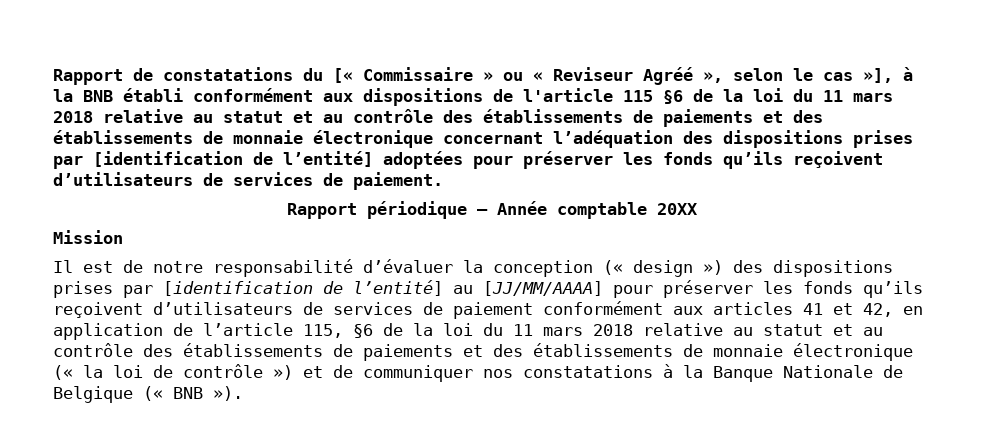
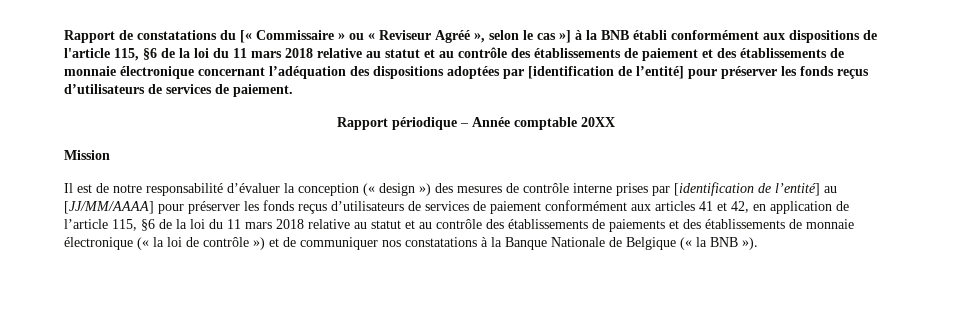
[863,68,893,83] »], -> [559,30,571,43] »]
[623,90,653,102] 115 -> [114,48,139,61] 115,
[663,109,753,127] paiements -> [642,48,698,61] paiement
[853,130,913,148] [53,151,883,169] prises par [identification de l’entité] adoptées pour préserver les fonds qu’ils reçoivent -> [447,66,869,79] adoptées par [identification de l’entité] pour préserver les fonds reçus
[773,260,893,277] dispositions -> [457,183,612,193] mesures de contrôle interne
[863,281,923,298] [53,302,143,318] qu’ils reçoivent -> [298,204,327,214] reçus
(163, 393) none -> [696,237,707,247] la

